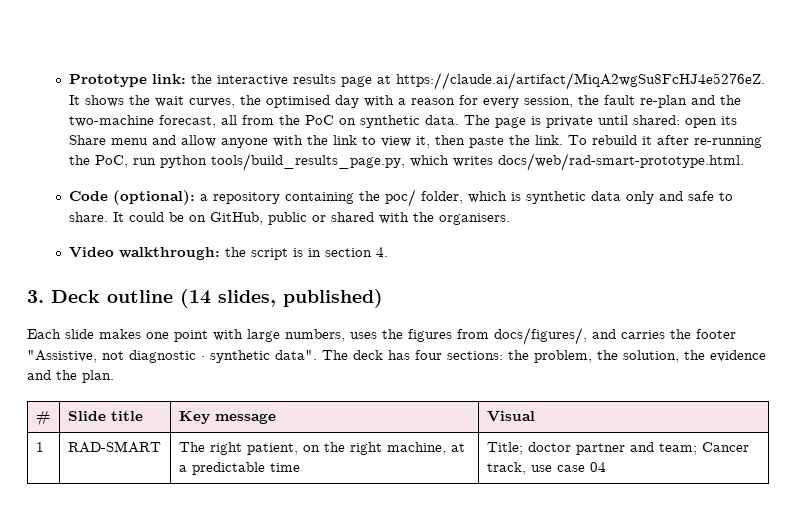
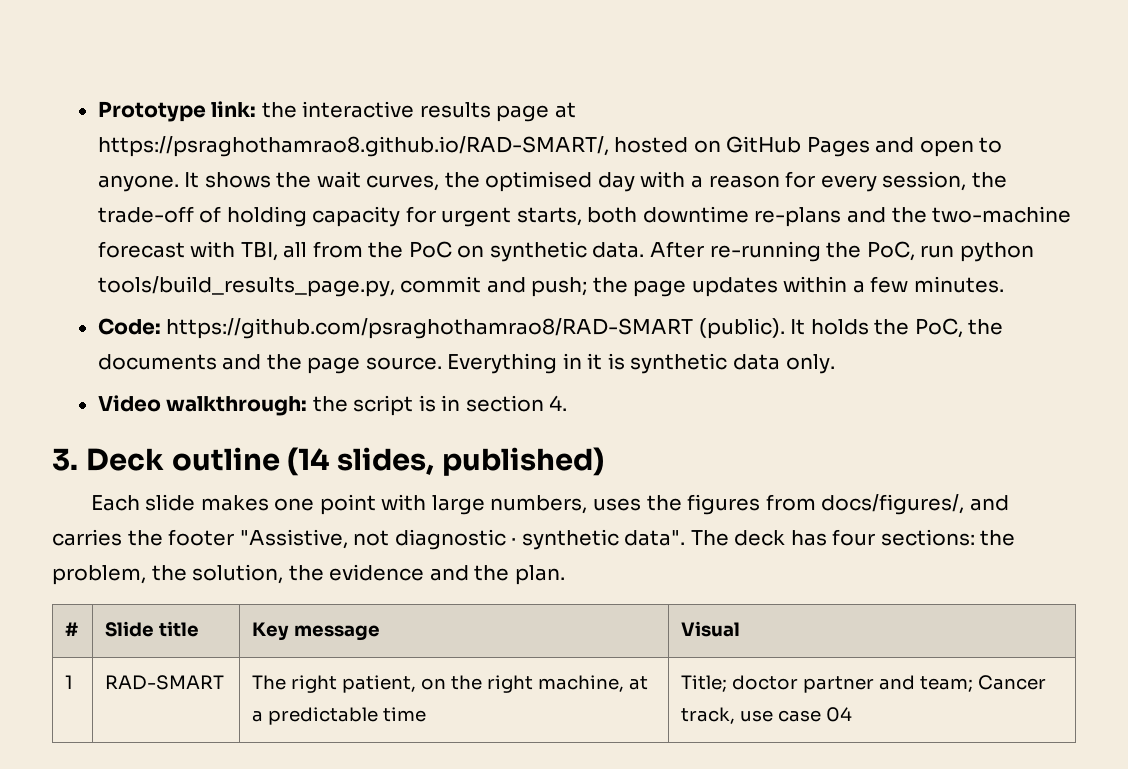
[395,72,765,90] https://claude.ai/artifact/MiqA2wgSu8FcHJ4e5276eZ. -> [97,136,1003,157] [97,175,179,192] https://psraghothamrao8.github.io/RAD-SMART/, hosted on GitHub Pages and open to anyone.
[603,95,741,108] [68,115,216,128] fault re-plan and the two-machine forecast, -> [97,206,1072,227] [97,241,278,261] trade-off of holding capacity for urgent starts, both downtime re-plans and the two-machine forecast with TBI,
[463,115,737,128] [68,135,689,148] The page is private until shared: open its Share menu and allow anyone with the link to view it, then paste the link. To rebuild it after -> [649,241,704,258] After
[409,153,744,171] [68,189,733,207] [68,212,510,225] which writes docs/web/rad-smart-prototype.html. // Code (optional): a repository containing the poc/ folder, which is synthetic data only and safe to share. It could be on GitHub, public or shared with the organisers. -> [400,276,1004,297] [97,318,1004,339] [97,353,835,374] commit and push; the page updates within a few minutes. // Code: https://github.com/psraghothamrao8/RAD-SMART (public). It holds the PoC, the documents and the page source. Everything in it is synthetic data only.

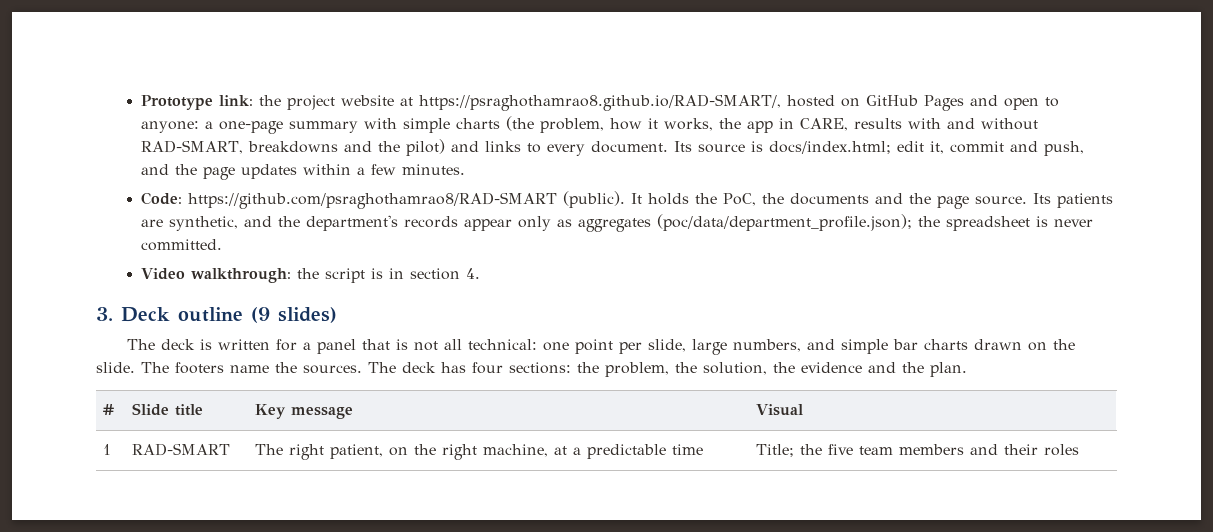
[302,101,550,122] interactive results page -> [287,95,395,110] project website
[97,171,1007,192] [97,206,1072,227] [97,241,1034,262] [97,276,588,297] anyone. It shows the wait curves, the optimised day with a reason for every session, the trade-off of holding capacity for urgent starts, both downtime re-plans and the two-machine forecast with TBI, all from the PoC on synthetic data. After re-running the PoC, run python tools/build_results_page.py, commit and push; -> [141,116,1039,134] [141,139,1085,156] [141,164,170,175] anyone: a one-page summary with simple charts (the problem, how it works, the app in CARE, results with and without RAD-SMART, breakdowns and the pilot) and links to every document. Its source is docs/index.html; edit it, commit and push, and
[447,353,835,374] Everything in it is synthetic data only. -> [1033,193,1114,208] [141,214,1094,232] [141,239,223,251] Its patients are synthetic, and the department's records appear only as aggregates (poc/data/department_profile.json); the spreadsheet is never committed.
[287,447,605,476] [90,494,1009,515] [52,529,686,550] (14 slides, published) // Each slide makes one point with large numbers, uses the figures from docs/figures/, and carries the footer "Assistive, not diagnostic · synthetic data". -> [251,307,337,323] [127,339,1076,355] [96,362,362,374] (9 slides) // The deck is written for a panel that is not all technical: one point per slide, large numbers, and simple bar charts drawn on the slide. The footers name the sources.
[732,675,1047,693] [681,707,853,724] doctor partner and team; Cancer track, use case 04 -> [800,444,1080,456] the five team members and their roles

